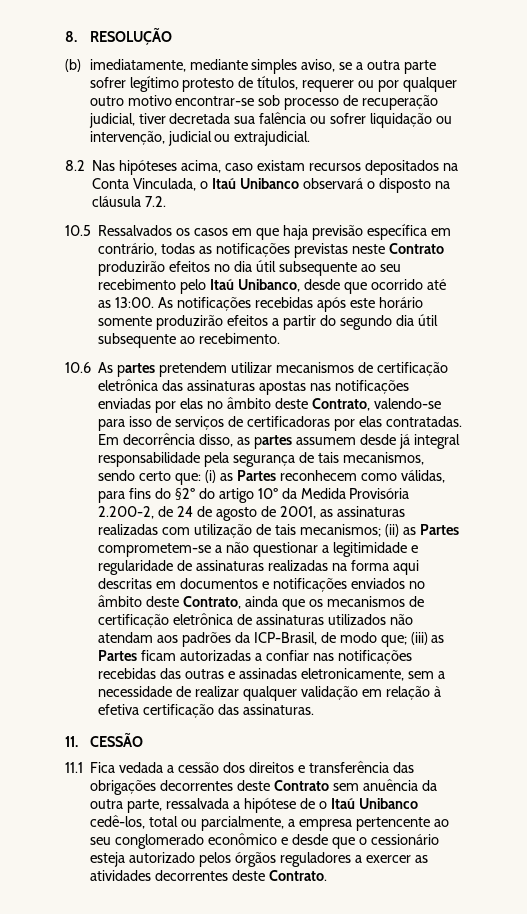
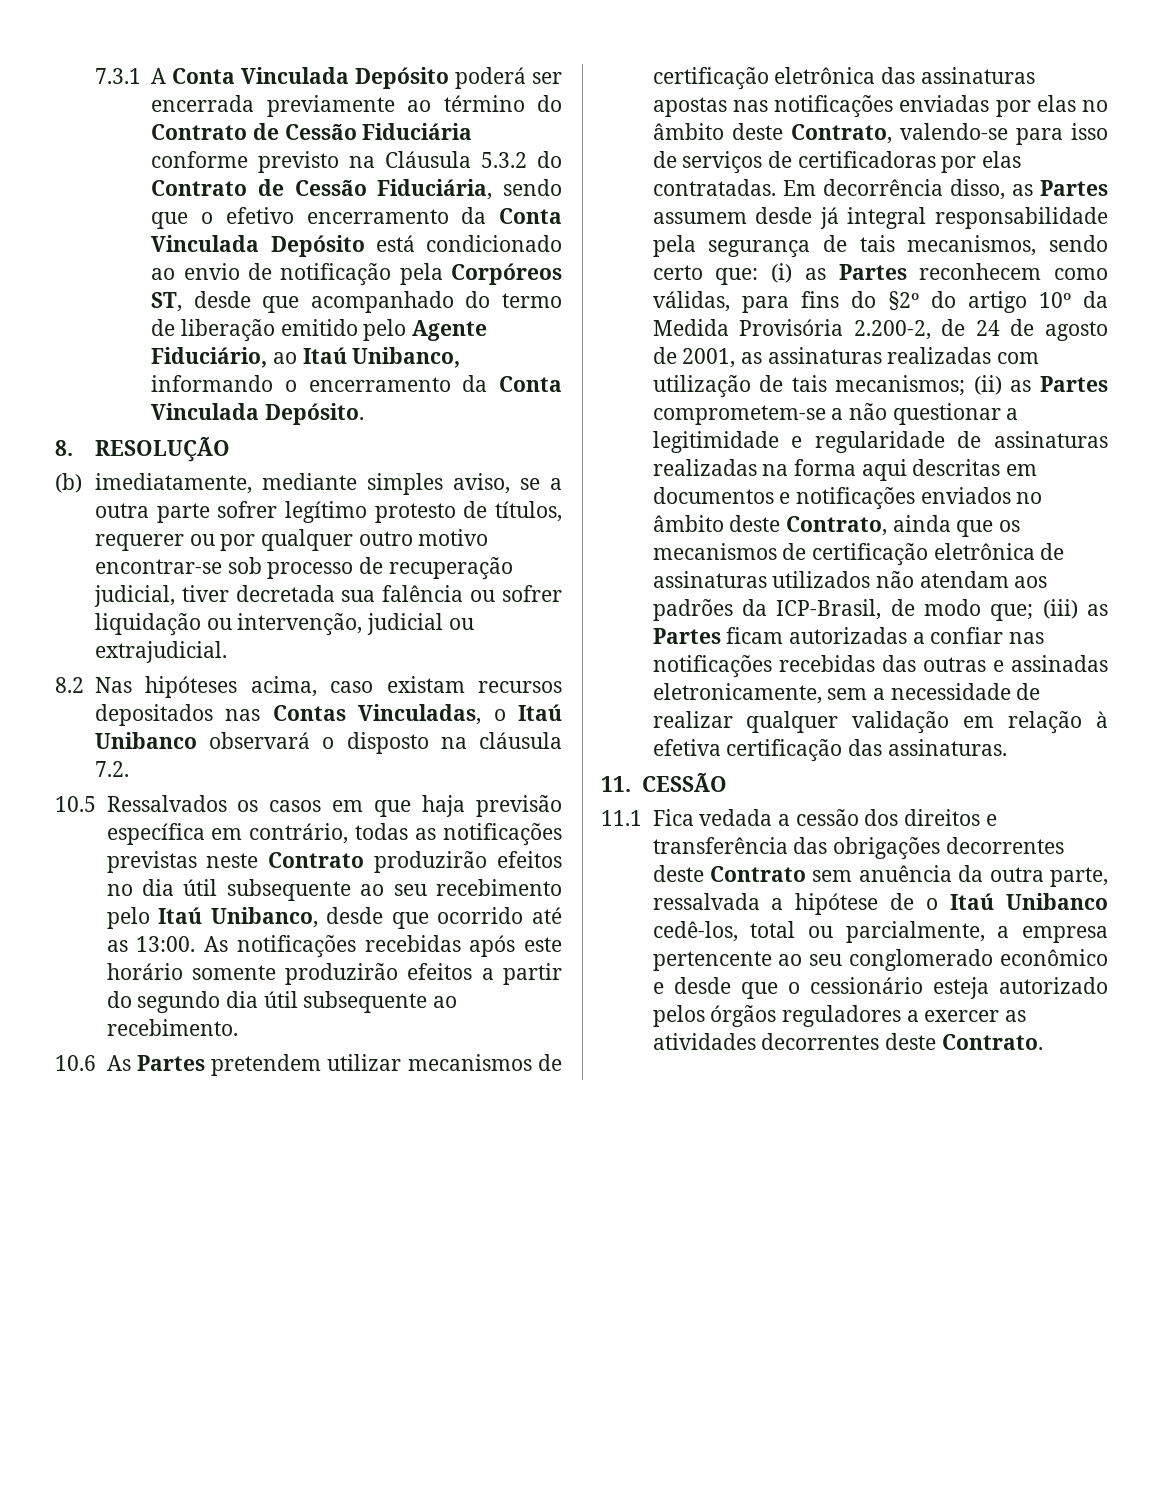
(65, 36) none -> [94,67,562,89] [151,95,562,117] [151,123,473,140] [151,151,562,173] [151,179,562,200] [151,207,562,229] [151,235,562,257] [151,263,562,286] [151,291,562,313] [151,319,488,342] [151,347,461,368] [151,375,562,392] [151,403,365,425] 7.3.1 A Conta Vinculada Depósito poderá ser encerrada previamente ao término do Contrato de Cessão Fiduciária conforme previsto na Cláusula 5.3.2 do Contrato de Cessão Fiduciária, sendo que o efetivo encerramento da Conta Vinculada Depósito está condicionado ao envio de notificação pela Corpóreos ST, desde que acompanhado do termo de liberação emitido pelo Agente Fiduciário, ao Itaú Unibanco, informando o encerramento da Conta Vinculada Depósito. //
[442,163,458,171] [92,178,197,191] na Conta Vinculada, -> [225,704,482,725] nas Contas Vinculadas,
[117,363,156,377] partes -> [136,1055,205,1071] Partes
[253,435,292,449] partes -> [1040,180,1108,196] Partes

